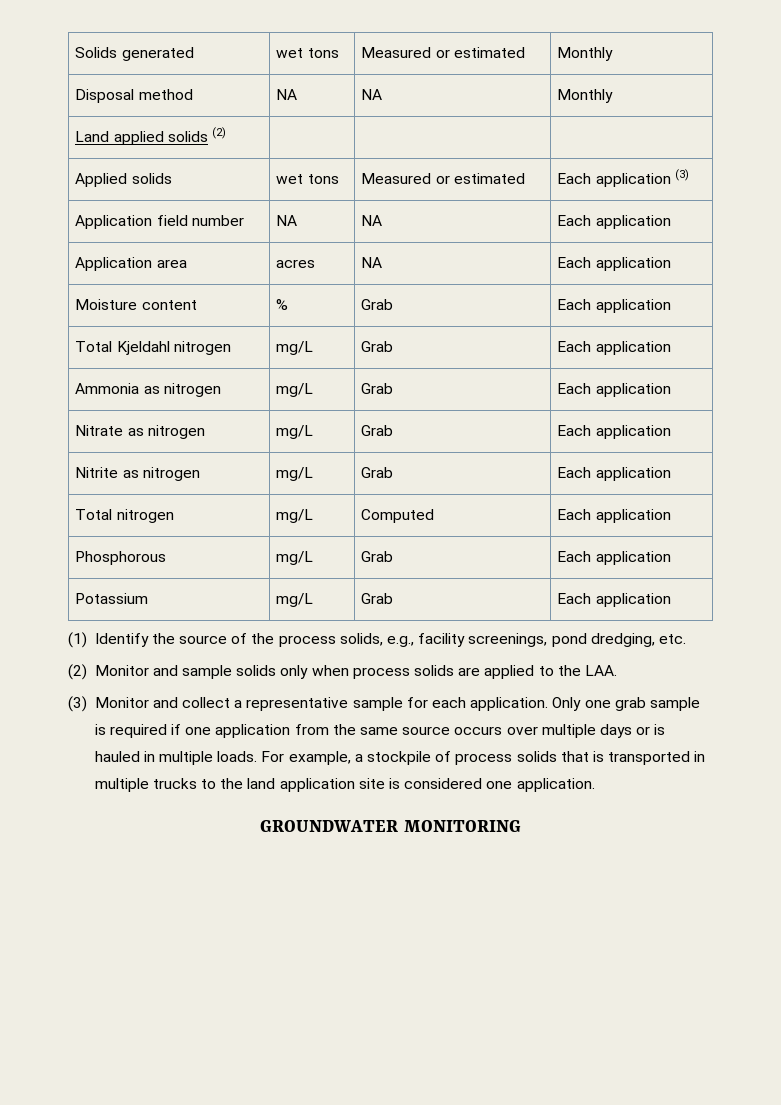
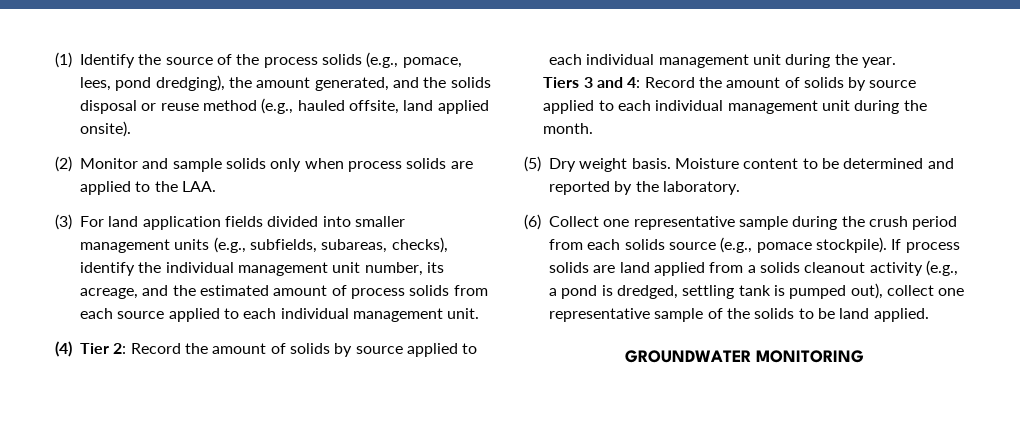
[75,47,194,61] [276,48,339,58] [361,47,525,58] [557,47,614,61] [75,89,193,103] [276,89,298,100] [361,89,383,100] [557,89,614,103] [75,127,227,145] [75,173,172,187] [276,174,339,184] [361,173,525,184] [557,169,689,187] [75,215,244,229] [276,215,298,226] [361,215,383,226] [557,215,671,229] [75,257,187,271] [276,259,316,268] [361,257,383,268] [557,257,671,271] [75,299,197,310] [276,299,289,310] [361,299,394,310] [557,299,671,313] [75,341,231,355] [276,341,314,355] [361,341,394,352] [557,341,671,355] [75,383,221,397] [276,383,314,397] [361,383,394,394] [557,383,671,397] [75,425,205,439] [276,425,314,439] [361,425,394,436] [557,425,671,439] [75,467,200,481] [276,467,314,481] [361,467,394,478] [557,467,671,481] [75,509,174,523] [276,509,314,523] [361,509,435,523] [557,509,671,523] [75,551,167,565] [276,551,314,565] [361,551,394,562] [557,551,671,565] [75,593,149,604] [276,593,314,607] [361,593,394,604] [557,593,671,607] Solids generated | wet tons | Measured or estimated | Monthly // Disposal method | NA | NA | Monthly // Land applied solids (2) | | | // Applied solids | wet tons | Measured or estimated | Each application (3) // Application field number | NA | NA | Each application // Application area | acres | NA | Each application // Moisture content | % | Grab | Each application // Total Kjeldahl nitrogen | mg/L | Grab | Each application // Ammonia as nitrogen | mg/L | Grab | Each application // Nitrate as nitrogen | mg/L | Grab | Each application // Nitrite as nitrogen | mg/L | Grab | Each application // Total nitrogen | mg/L | Computed | Each application // Phosphorous | mg/L | Grab | Each application // Potassium | mg/L | Grab | Each application // -> (55, 60) none
[339,633,686,647] solids, e.g., facility screenings, pond dredging, etc. -> [321,52,462,68] [80,75,491,91] [80,98,489,114] [80,121,131,137] solids (e.g., pomace, lees, pond dredging), the amount generated, and the solids disposal or reuse method (e.g., hauled offsite, land applied onsite).
[94,697,700,711] [94,724,666,738] [94,751,706,765] [94,778,595,792] Monitor and collect a representative sample for each application. Only one grab sample is required if one application from the same source occurs over multiple days or is hauled in multiple loads. For example, a stockpile of process solids that is transported in multiple trucks to the land application site is considered one application. -> [80,216,405,230] [80,237,448,253] [80,262,444,276] [80,285,488,299] [80,308,480,322] [55,341,478,357] [549,54,896,68] [543,77,917,91] [543,100,927,114] [543,123,594,134] [524,156,954,172] [549,181,740,195] [524,214,958,230] [549,237,960,253] [549,260,958,276] [549,283,965,299] [549,308,929,322] For land application fields divided into smaller management units (e.g., subfields, subareas, checks), identify the individual management unit number, its acreage, and the estimated amount of process solids from each source applied to each individual management unit. // (4) Tier 2: Record the amount of solids by source applied to each individual management unit during the year. // Tiers 3 and 4: Record the amount of solids by source applied to each individual management unit during the month. // (5) Dry weight basis. Moisture content to be determined and reported by the laboratory. // (6) Collect one representative sample during the crush period from each solids source (e.g., pomace stockpile). If process solids are land applied from a solids cleanout activity (e.g., a pond is dredged, settling tank is pumped out), collect one representative sample of the solids to be land applied.

